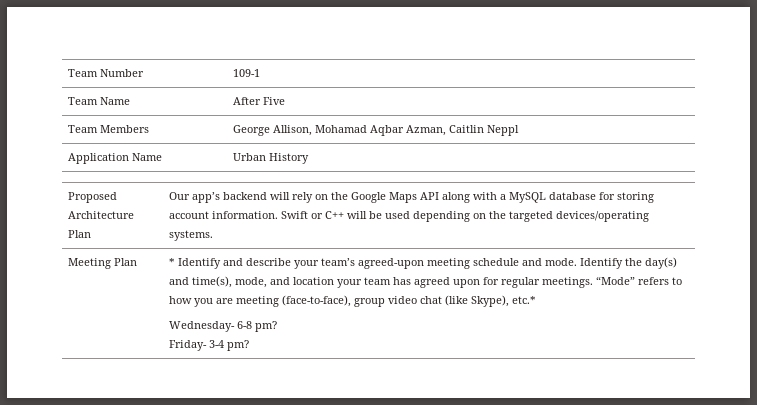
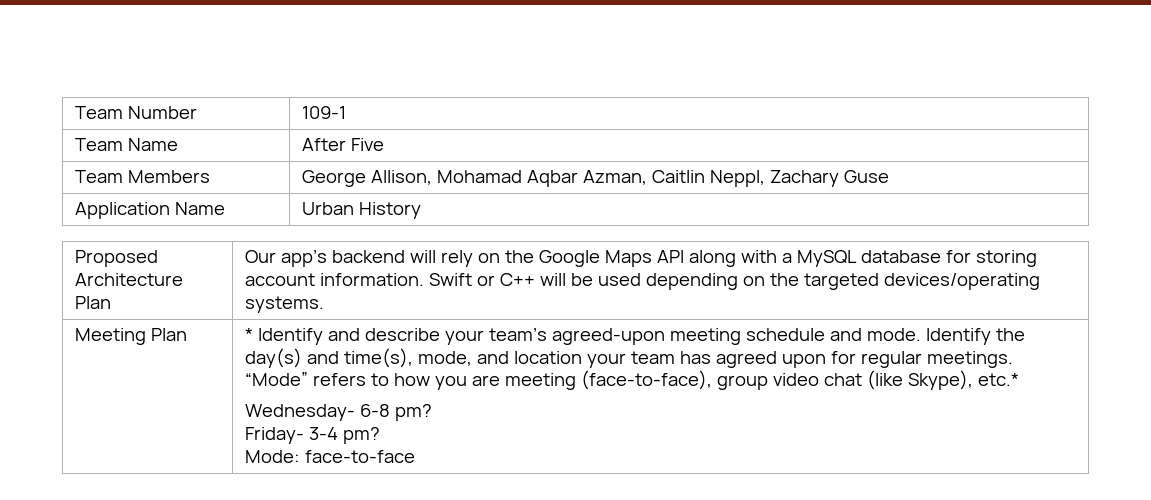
[487,125,520,136] Neppl -> [710,170,890,187] Neppl, Zachary Guse
(250, 345) none -> [245,450,416,463] // Mode: face-to-face

